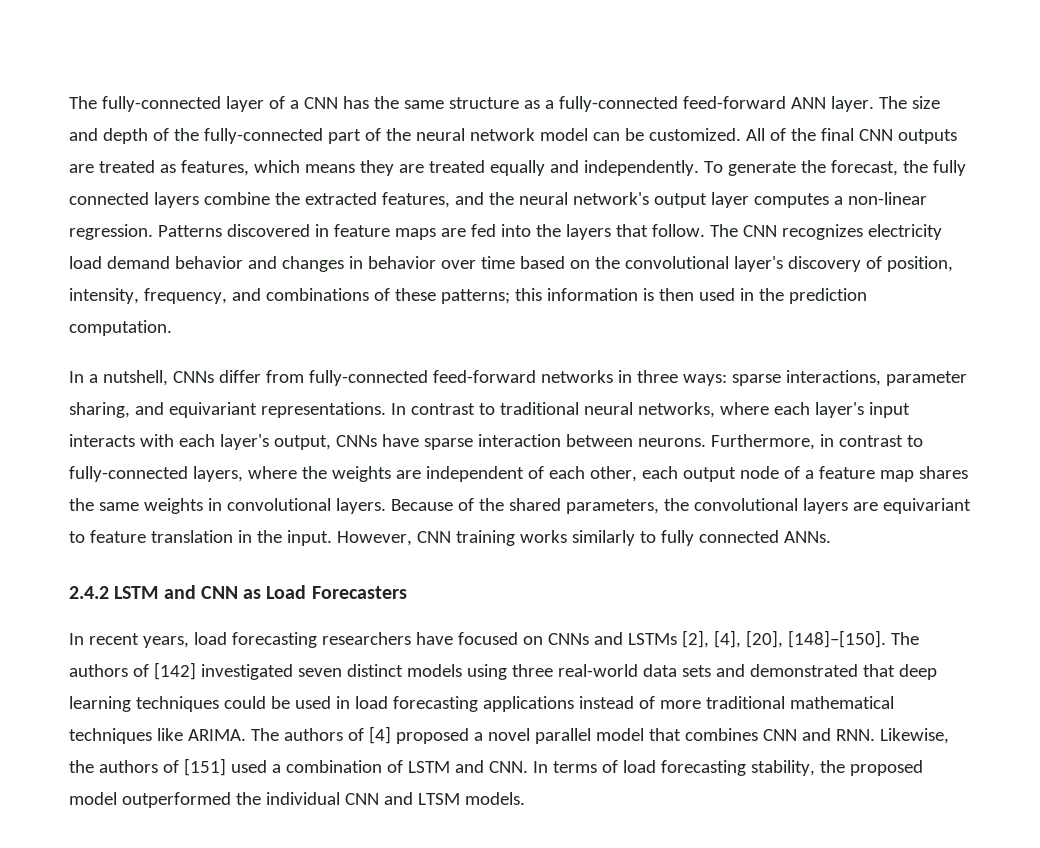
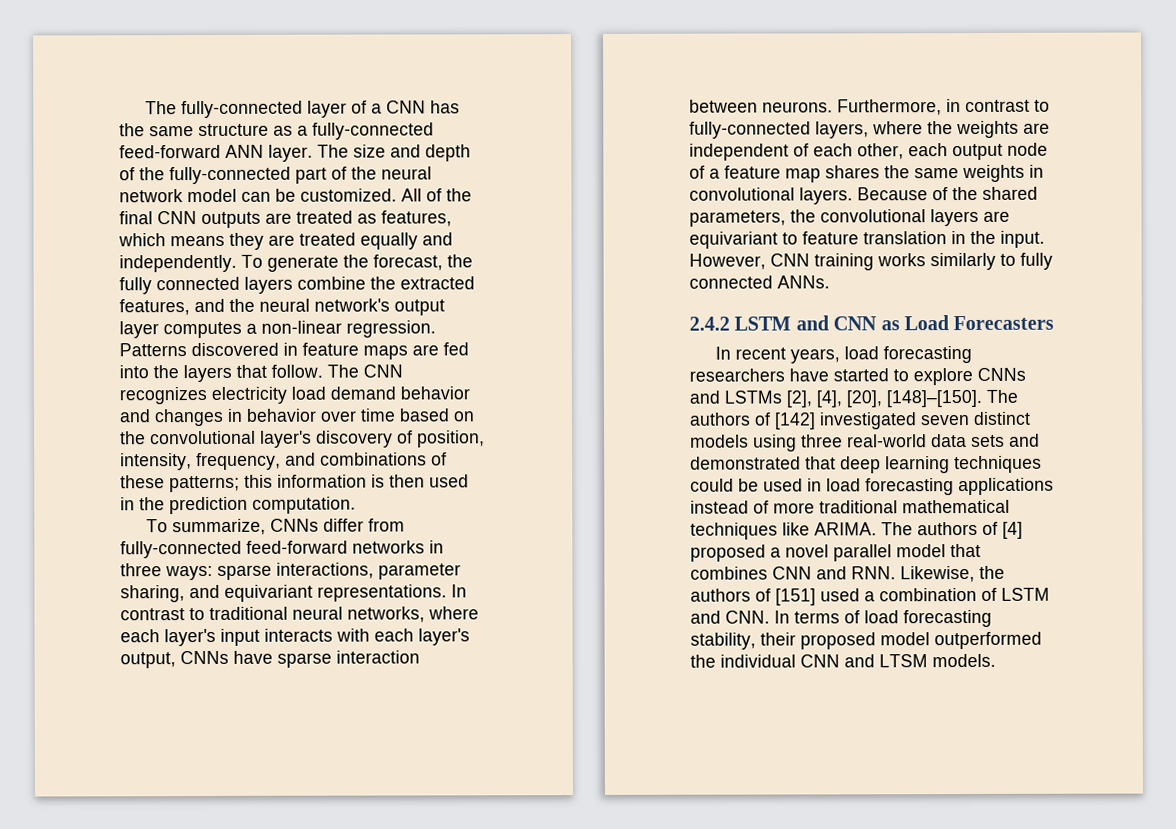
[69,370,168,386] In a nutshell, -> [146,518,267,536] To summarize,
[457,632,543,645] focused on -> [833,367,973,386] started to explore
[819,760,845,773] the -> [760,632,796,646] their

